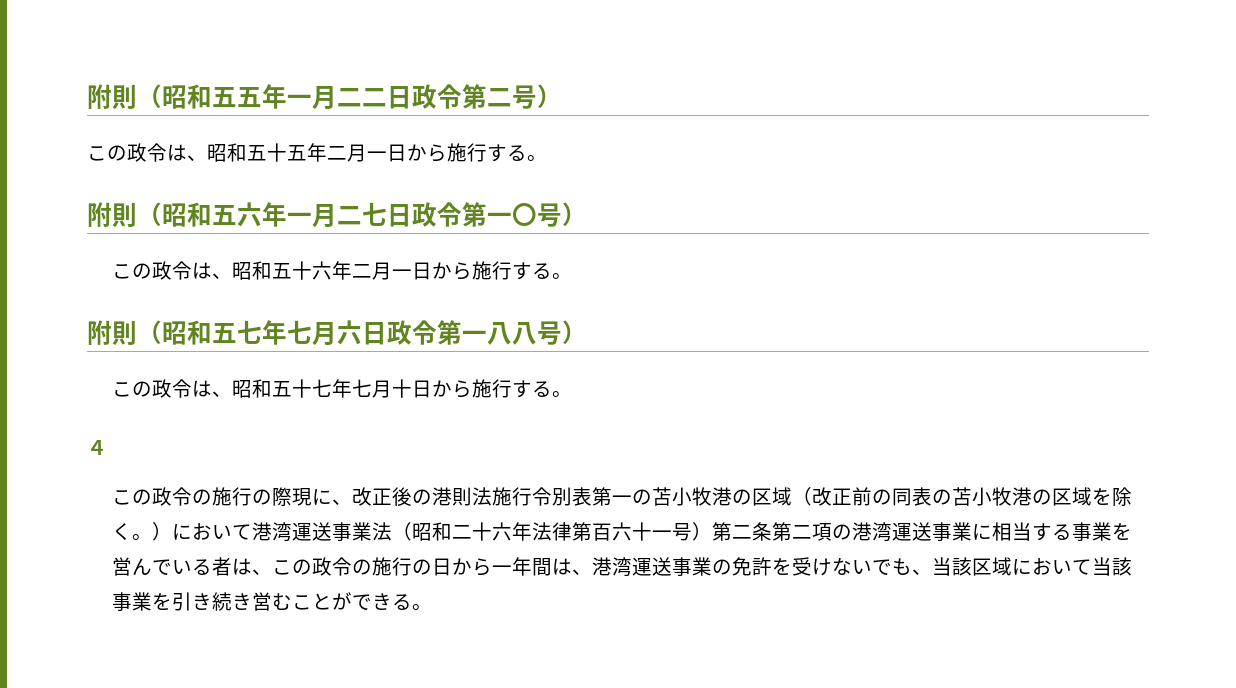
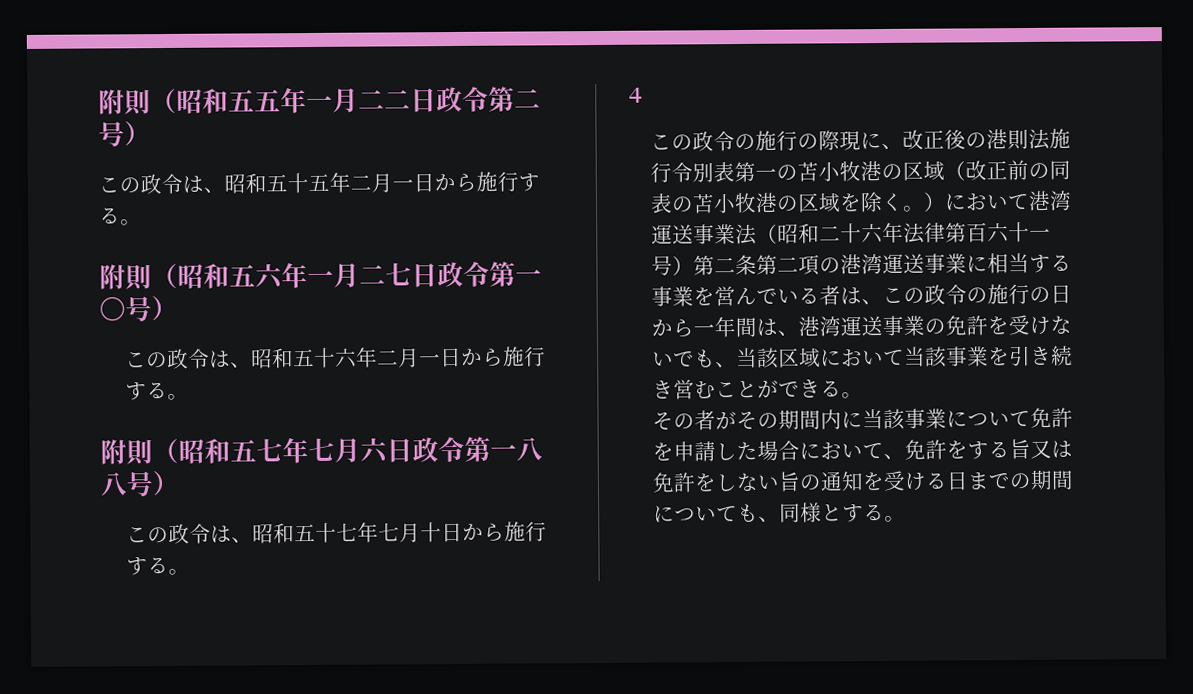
(433, 607) none -> [652,407,1074,431] [652,438,1074,462] [652,469,1075,493] [653,502,907,523] // その者がその期間内に当該事業について免許を申請した場合において、免許をする旨又は免許をしない旨の通知を受ける日までの期間についても、同様とする。

